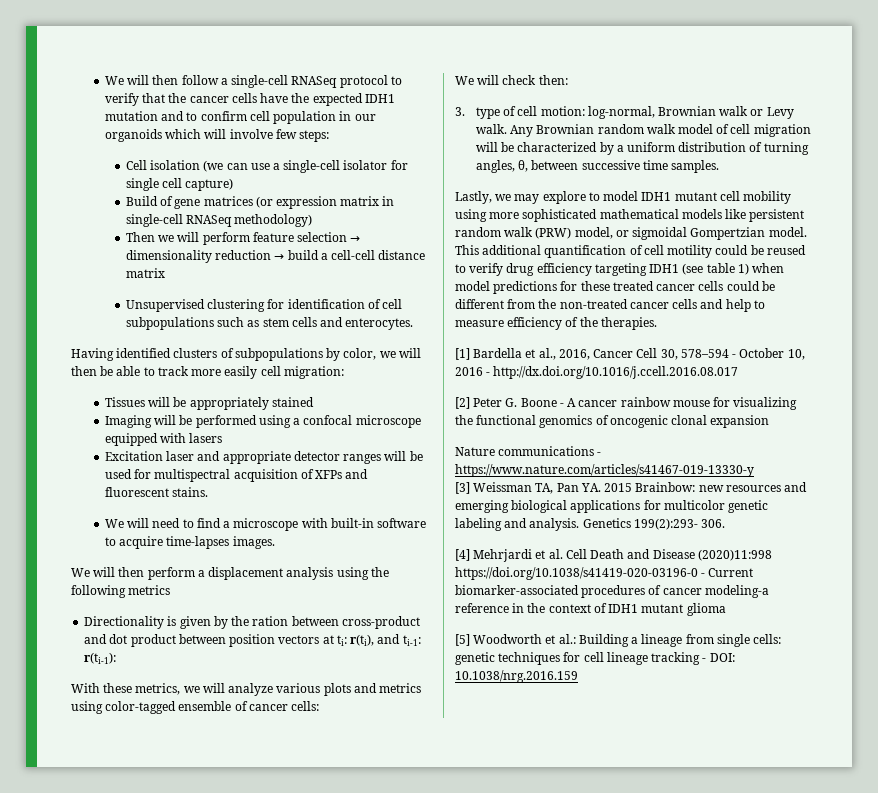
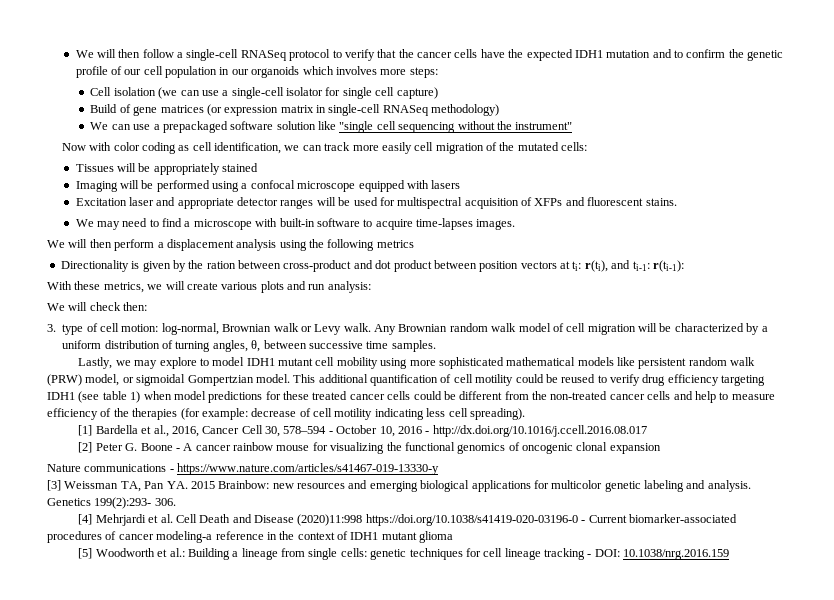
(247, 116) none -> [728,49,784,61] [75,66,142,78] the genetic profile of our
[204,129,297,139] will involve few -> [335,66,407,75] involves more
[125,232,361,245] [125,250,426,263] [125,268,165,278] [125,299,403,312] [125,317,414,330] [71,348,421,361] [71,366,344,379] Then we will perform feature selection → dimensionality reduction → build a cell-cell distance matrix // Unsupervised clustering for identification of cell subpopulations such as stem cells and enterocytes. // Having identified clusters of subpopulations by color, we will then be able to track more easily cell migration: -> [90,121,573,133] [61,142,588,154] We can use a prepackaged software solution like "single cell sequencing without the instrument" // Now with color coding as cell identification, we can track more easily cell migration of the mutated cells:
[127,518,150,528] will -> [96,221,120,230] may
[228,683,274,696] analyze -> [186,282,218,290] create
[379,683,422,693] [71,701,320,714] metrics using color-tagged ensemble of cancer cells: -> [308,281,371,293] run analysis:
[600,317,657,330] therapies. -> [132,408,525,420] therapies (for example: decrease of cell motility indicating less cell spreading).

